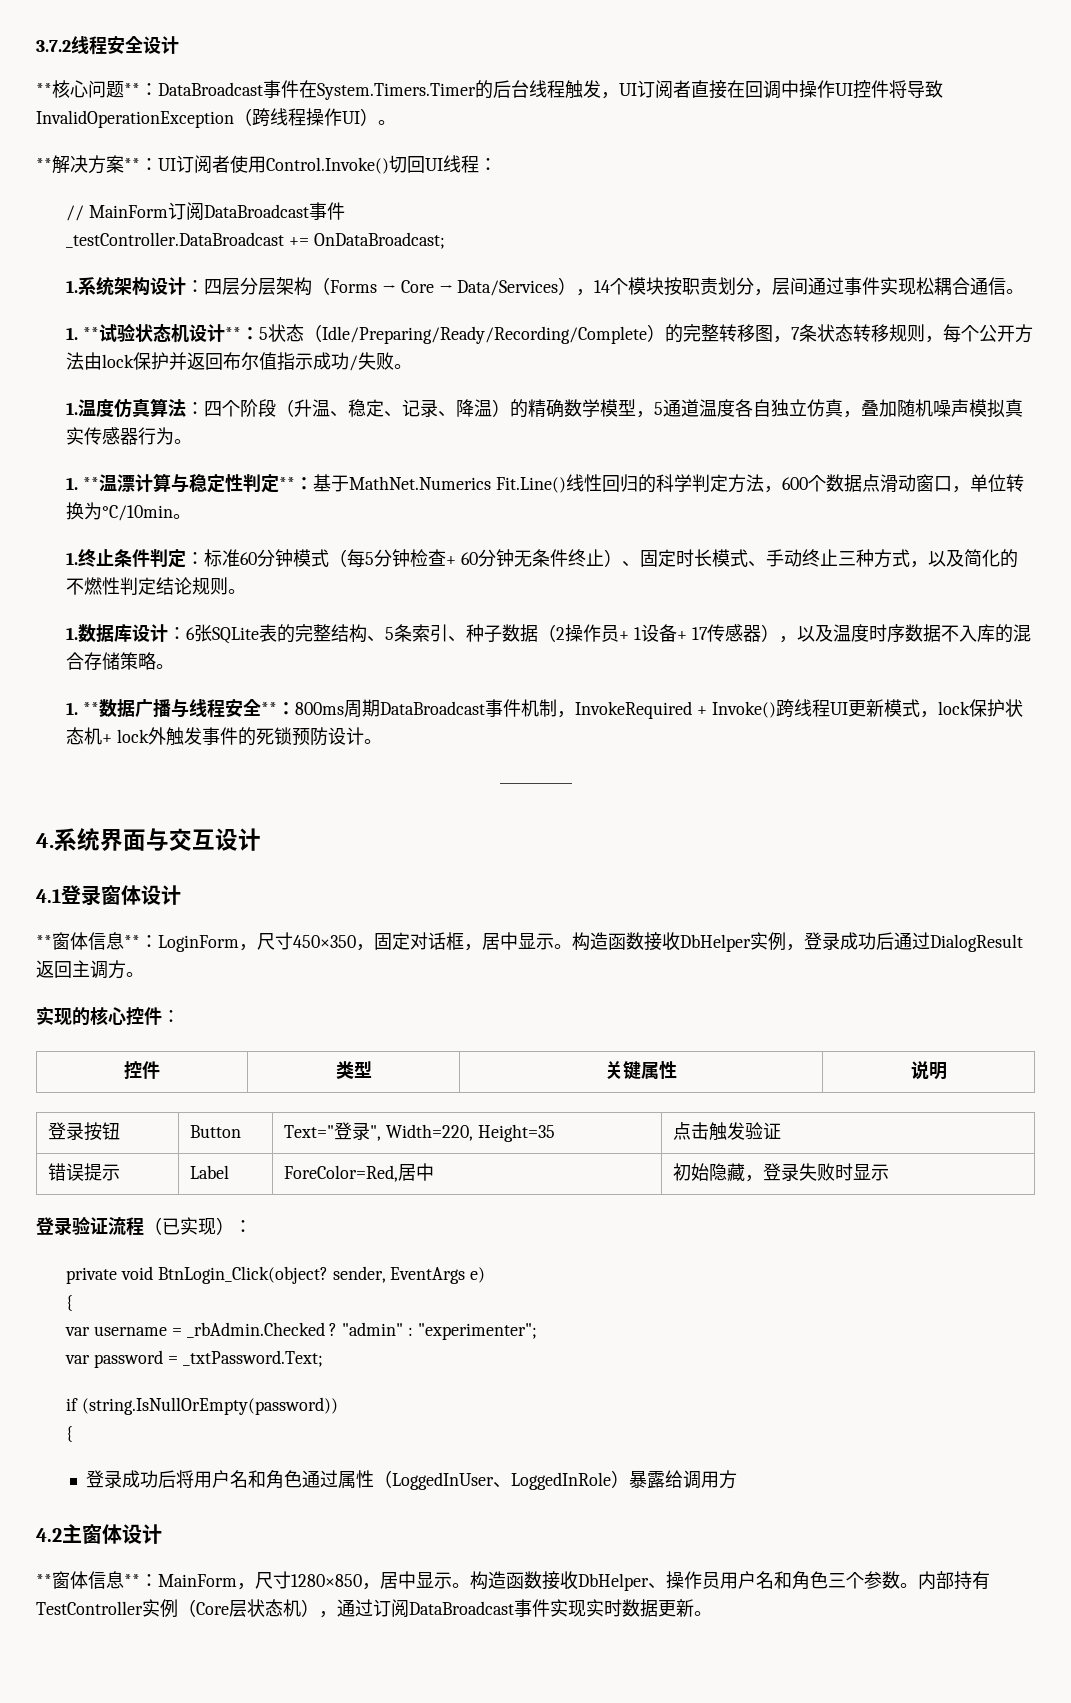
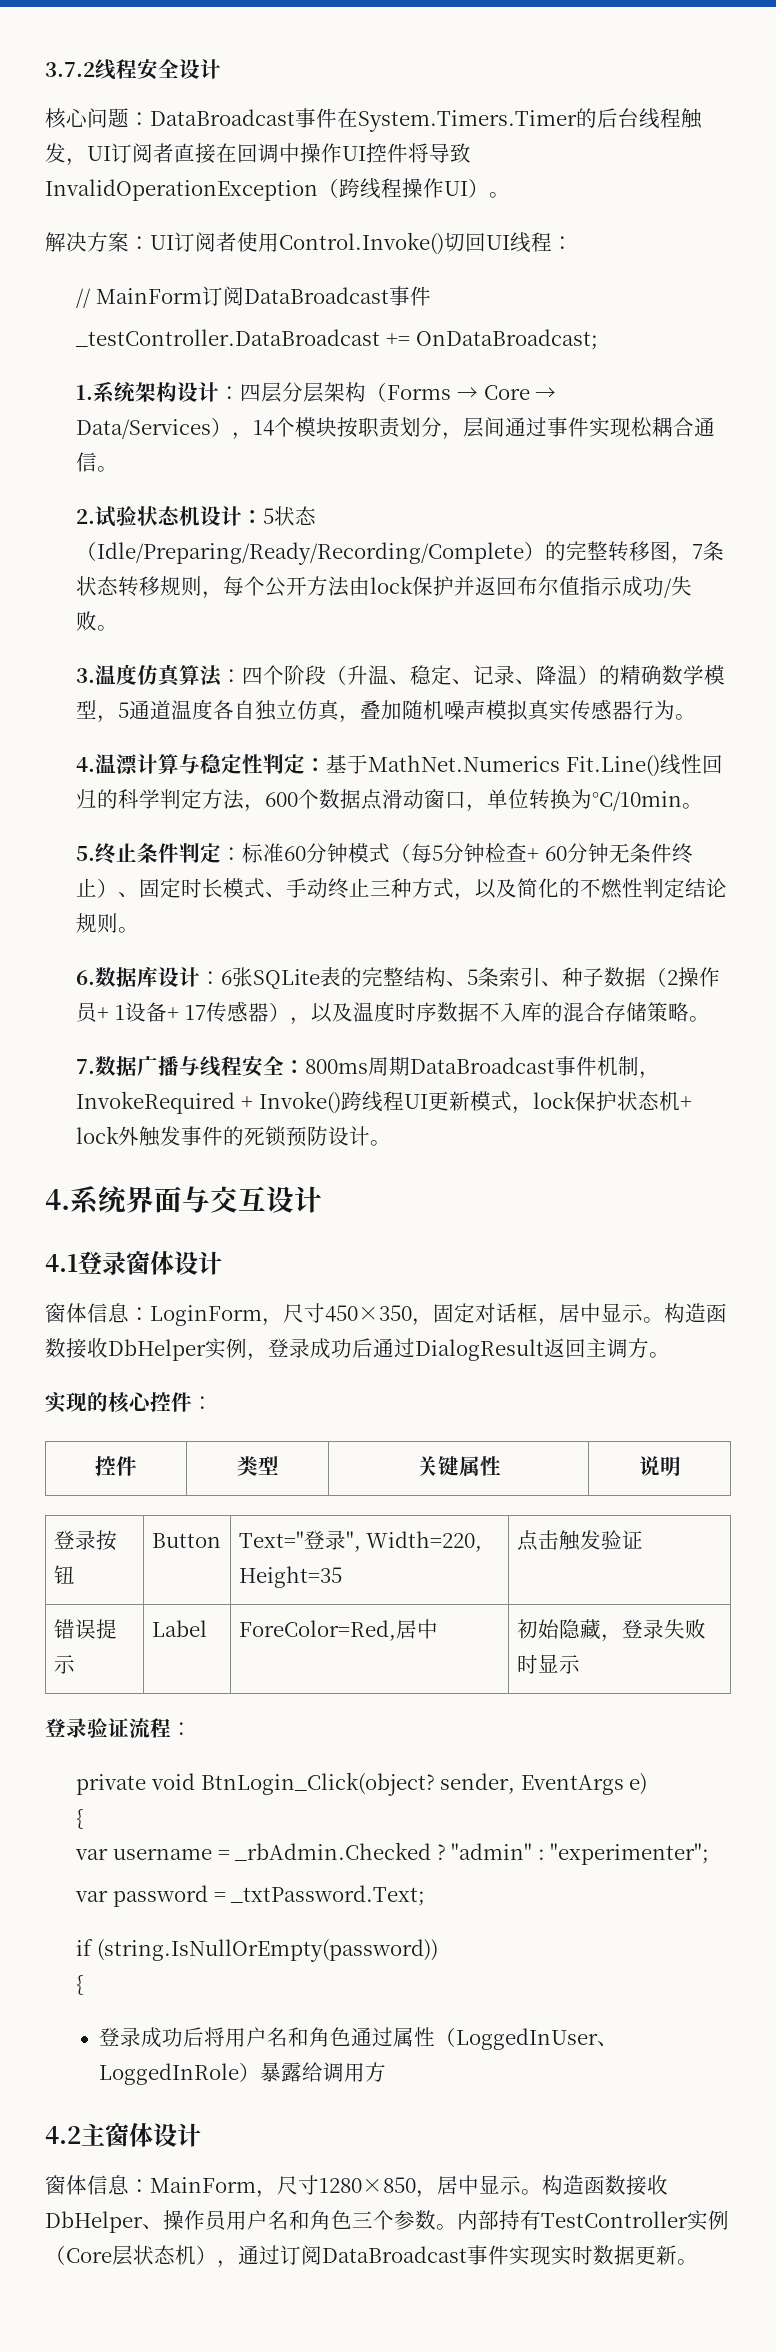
[36,83,52,96] ** -> (221, 69) none
[124,83,140,96] ** -> (129, 118) none
[36,158,52,171] ** -> (510, 195) none
[124,158,140,171] ** -> (129, 242) none
[65,327,99,340] 1. ** -> [76,509,96,524] 2.
[224,327,241,340] ** -> (243, 516) none
[65,402,78,415] 1. -> [76,668,96,683] 3.
[65,477,99,490] 1. ** -> [76,757,96,772] 4.
[278,477,295,490] ** -> (306, 764) none
[65,552,78,565] 1. -> [76,846,96,861] 5.
[65,627,78,640] 1. -> [76,970,96,985] 6.
[65,702,99,715] 1. ** -> [76,1059,96,1074] 7.
[260,702,277,715] ** -> (285, 1065) none
[499,783,572,790] // ──── -> (392, 1143) none
[36,932,140,950] **窗体信息** -> [45,1303,129,1323] 窗体信息
[144,1217,234,1235] （已实现） -> (171, 1728) none
[36,1571,140,1589] **窗体信息** -> [45,2175,129,2195] 窗体信息

